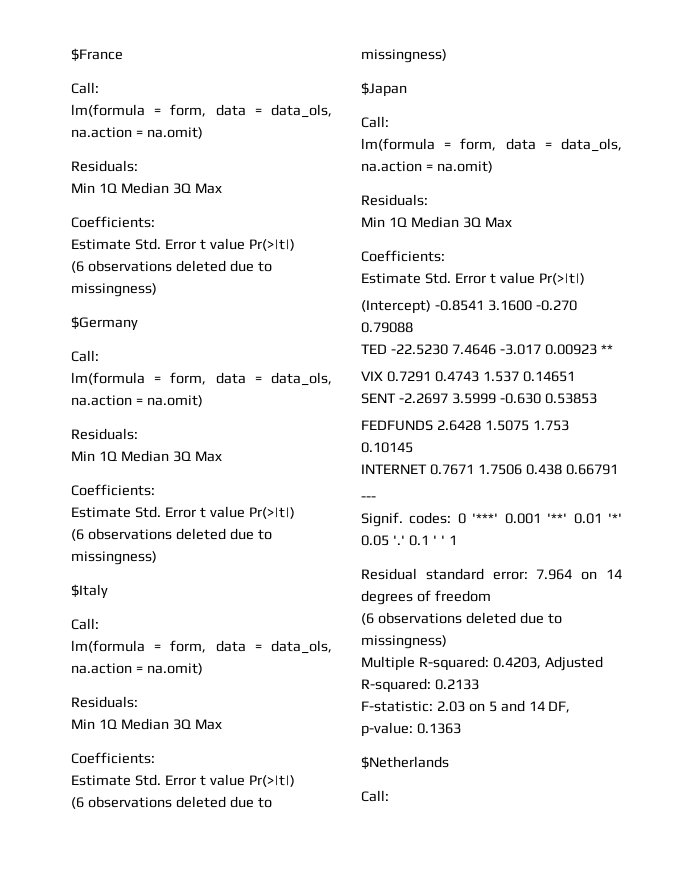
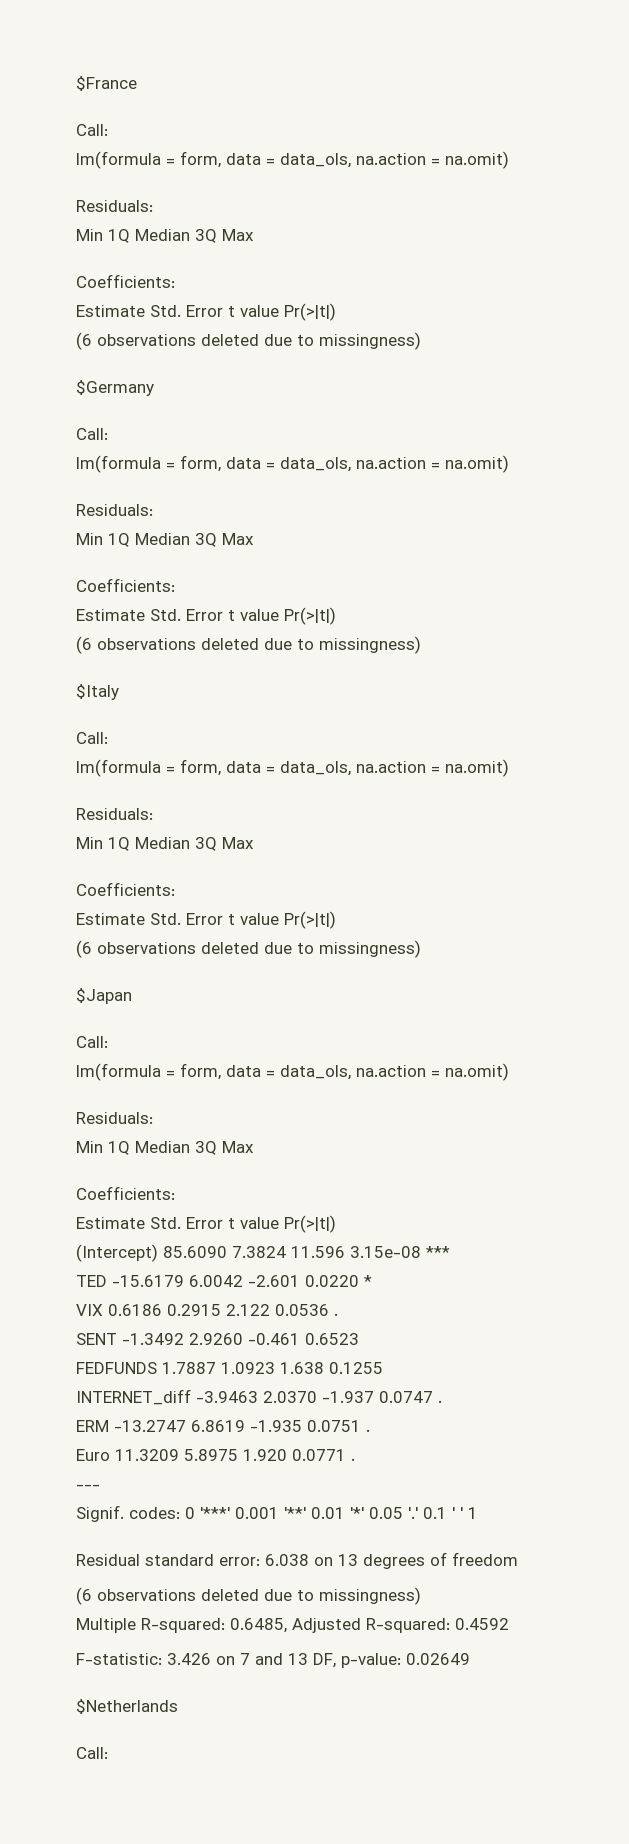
[434,300,577,311] [361,322,413,333] [361,344,613,355] [361,371,575,382] [361,393,597,404] [361,420,569,431] [361,442,413,453] [361,464,618,475] -0.8541 3.1600 -0.270 0.79088 // TED -22.5230 7.4646 -3.017 0.00923 ** // VIX 0.7291 0.4743 1.537 0.14651 // SENT -2.2697 3.5999 -0.630 0.53853 // FEDFUNDS 2.6428 1.5075 1.753 0.10145 // INTERNET 0.7671 1.7506 0.438 0.66791 -> [163,1246,450,1258] [76,1275,372,1287] [76,1304,338,1316] [76,1333,359,1345] [76,1362,383,1374] [76,1389,442,1405] [76,1420,370,1432] [76,1449,355,1461] 85.6090 7.3824 11.596 3.15e-08 *** // TED -15.6179 6.0042 -2.601 0.0220 * // VIX 0.6186 0.2915 2.122 0.0536 . // SENT -1.3492 2.9260 -0.461 0.6523 // FEDFUNDS 1.7887 1.0923 1.638 0.1255 // INTERNET_diff -3.9463 2.0370 -1.937 0.0747 . // ERM -13.2747 6.8619 -1.935 0.0751 . // Euro 11.3209 5.8975 1.920 0.0771 .
[536,569,622,580] 7.964 on 14 -> [265,1554,358,1566] 6.038 on 13
[492,657,541,669] 0.4203, -> [230,1618,287,1633] 0.6485,
[434,679,479,690] 0.2133 -> [455,1618,509,1630] 0.4592
[436,700,545,712] 2.03 on 5 and 14 -> [167,1653,308,1665] 3.426 on 7 and 13
[416,723,461,734] 0.1363 -> [406,1653,470,1665] 0.02649

